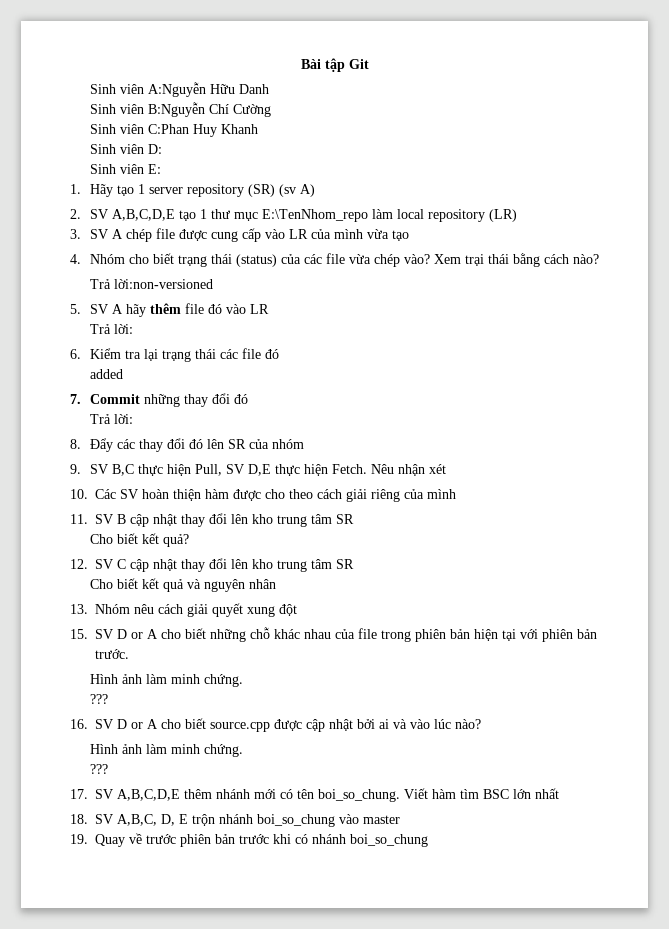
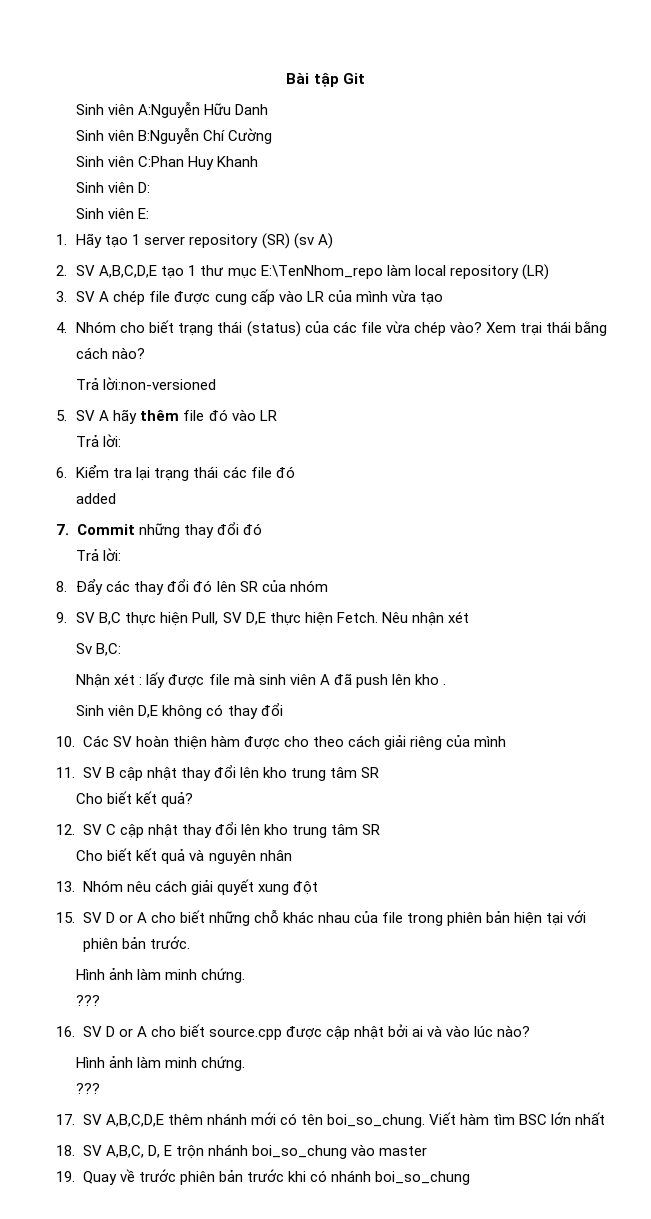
(446, 469) none -> [76,643,122,656] [76,672,446,688] [76,703,283,719] // Sv B,C: // Nhận xét : lấy được file mà sinh viên A đã push lên kho . // Sinh viên D,E không có thay đổi

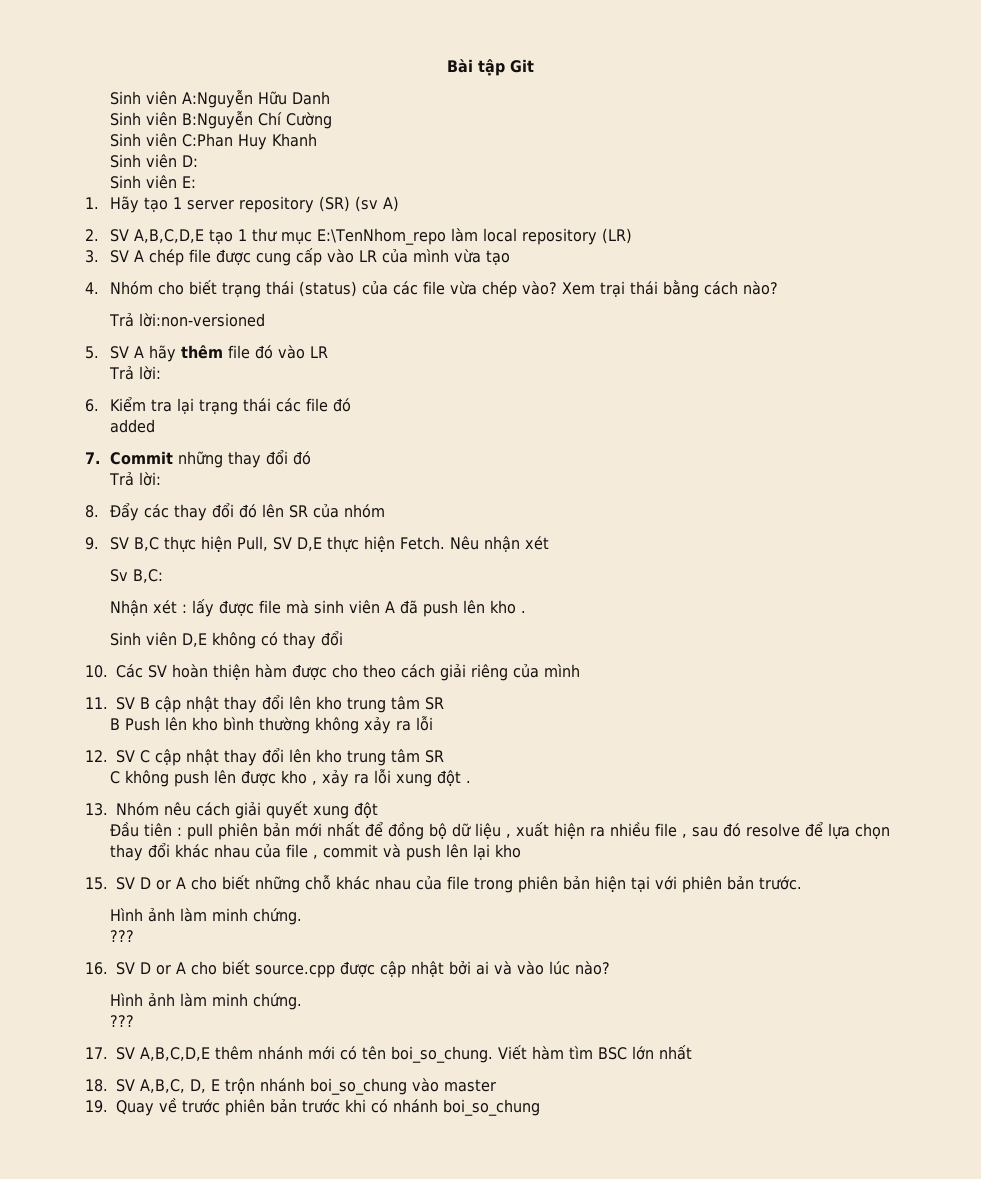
[76,791,194,807] Cho biết kết quả? -> [109,716,433,734] B Push lên kho bình thường không xảy ra lỗi
[76,848,292,864] Cho biết kết quả và nguyên nhân -> [109,769,471,787] C không push lên được kho , xảy ra lỗi xung đột .
(318, 888) none -> [109,822,890,840] [109,843,521,861] // Đầu tiên : pull phiên bản mới nhất để đồng bộ dữ liệu , xuất hiện ra nhiều file , sau đó resolve để lựa chọn thay đổi khác nhau của file , commit và push lên lại kho

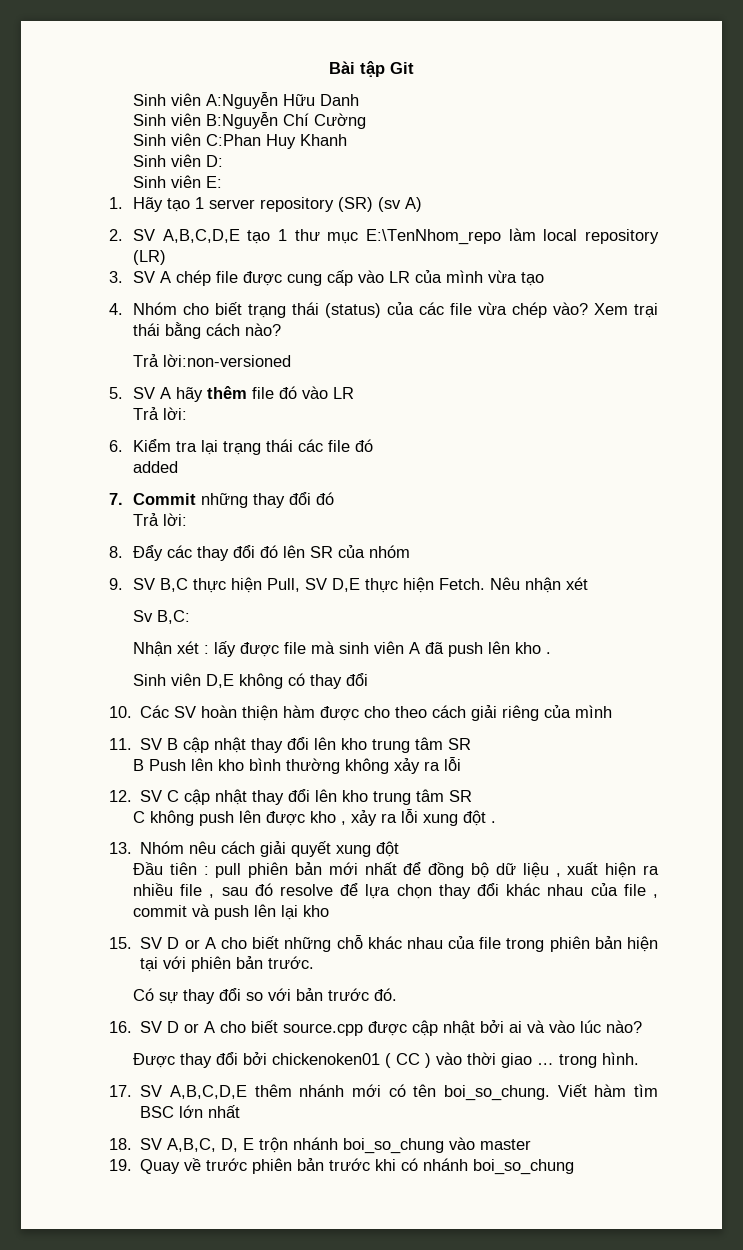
[109,908,302,925] [109,930,134,942] Hình ảnh làm minh chứng. // ??? -> [132,988,397,1004] Có sự thay đổi so với bản trước đó.
[109,993,302,1010] [109,1015,134,1027] Hình ảnh làm minh chứng. // ??? -> [132,1052,639,1068] Được thay đổi bởi chickenoken01 ( CC ) vào thời giao … trong hình.

